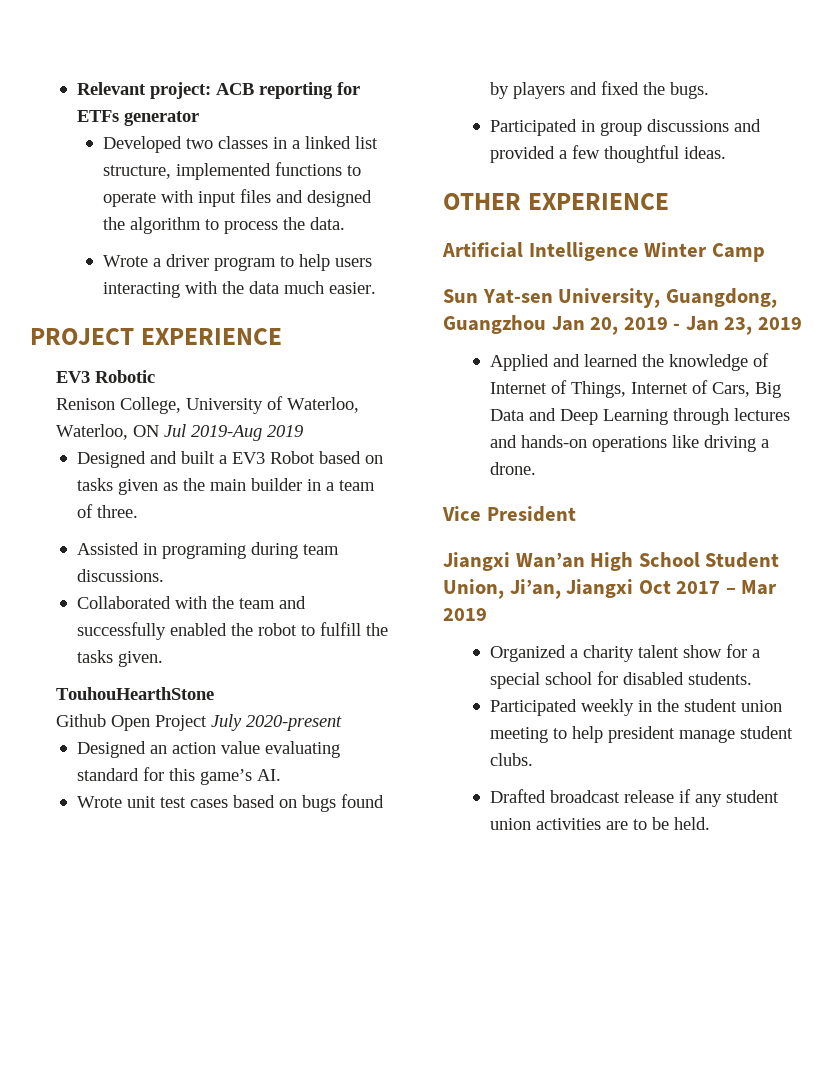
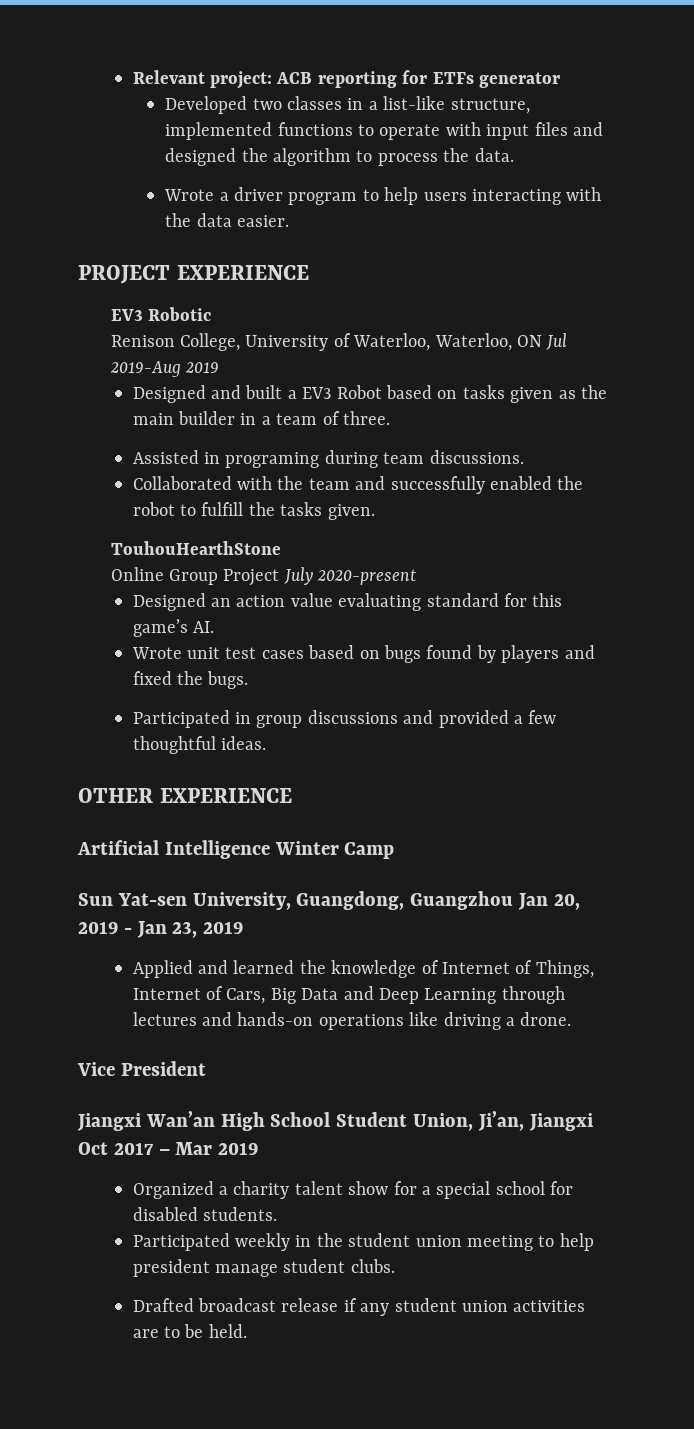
[304,136,378,149] linked list -> [383,96,446,110] list-like
[283,281,324,294] much -> (232, 220) none
[56,714,151,731] Github Open -> [110,567,218,585] Online Group

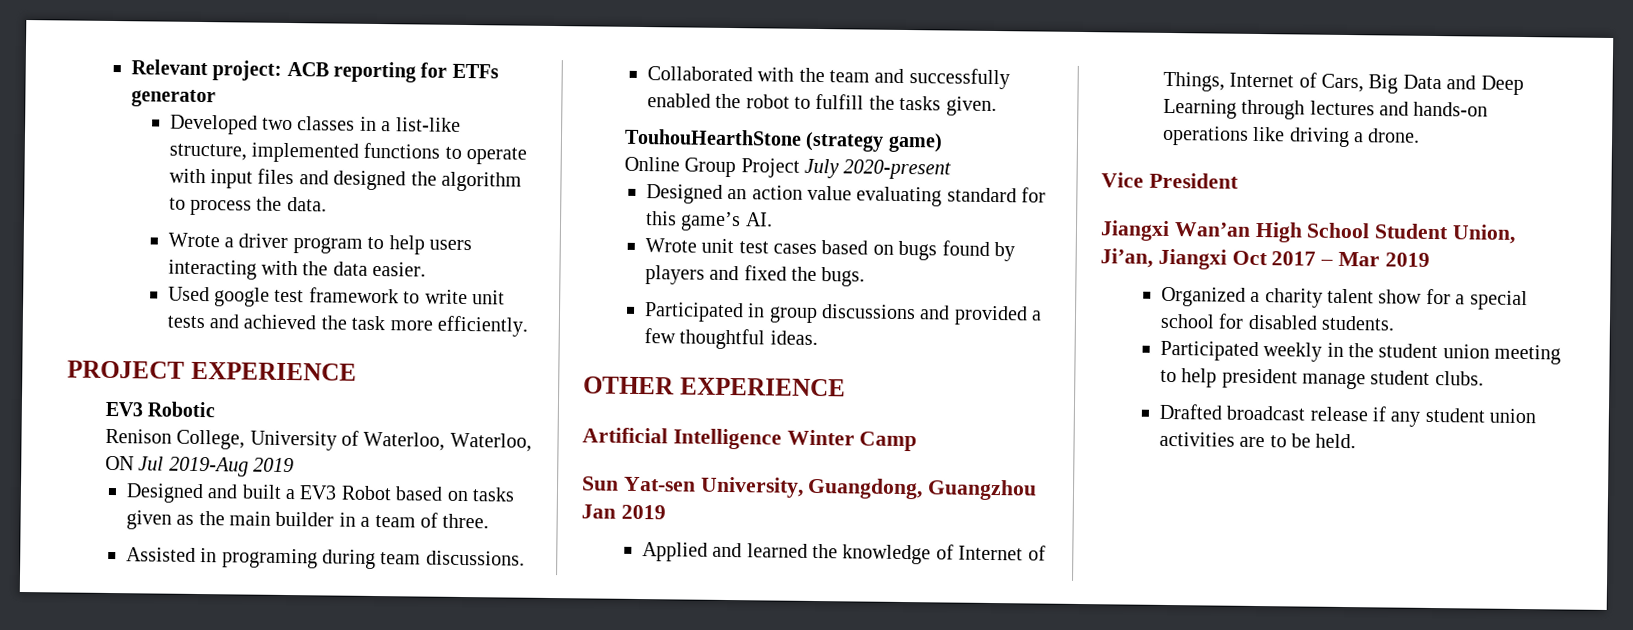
(289, 221) none -> [167,286,506,307] [166,314,529,337] // Used google test framework to write unit tests and achieved the task more efficiently.
(281, 548) none -> [805,131,943,153] (strategy game)
[553,893,580,910] [78,921,198,938] 20, 2019 - Jan 23, -> (616, 511) none

